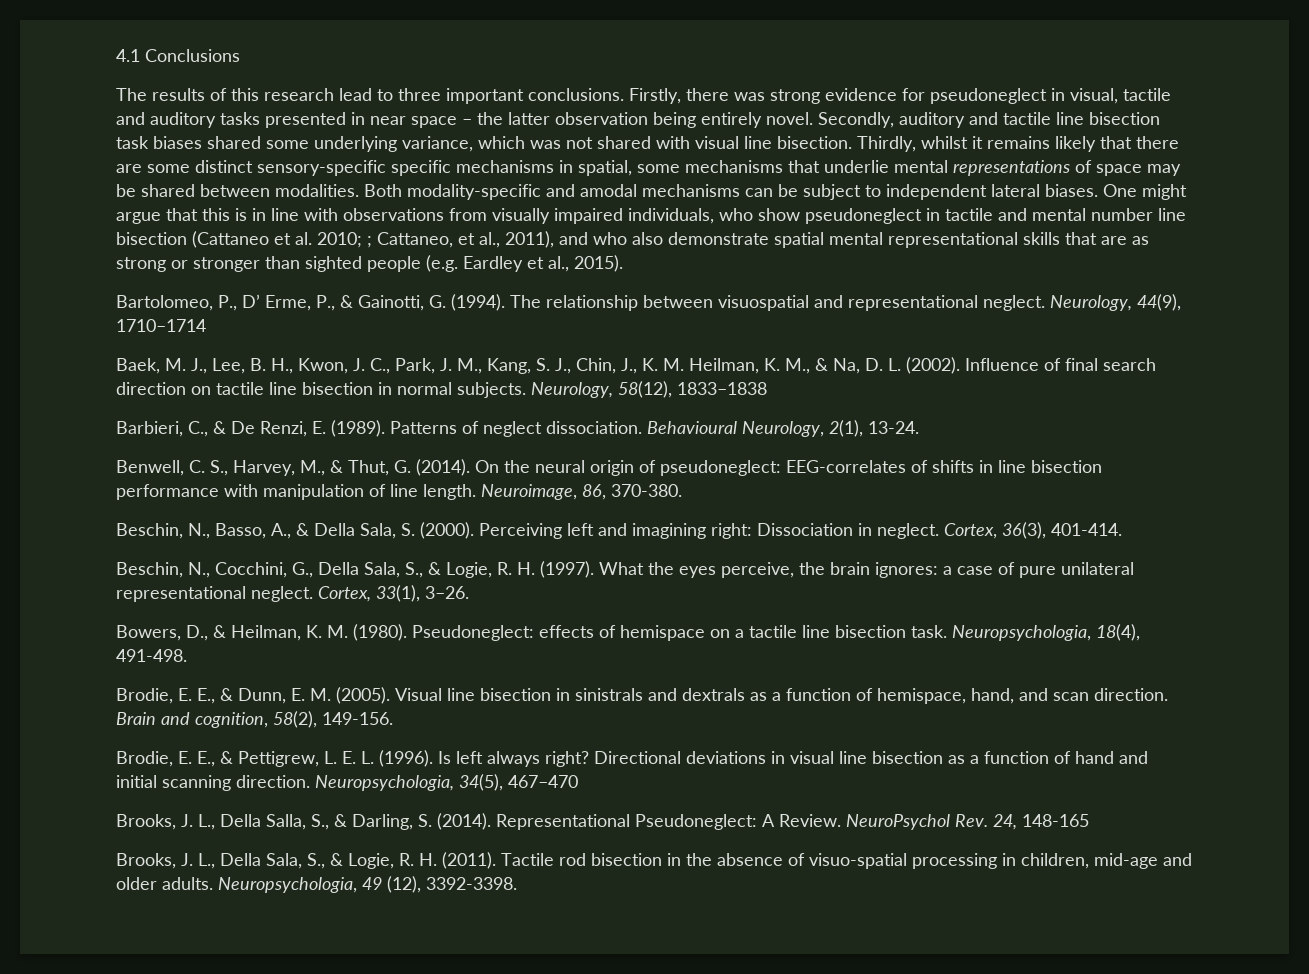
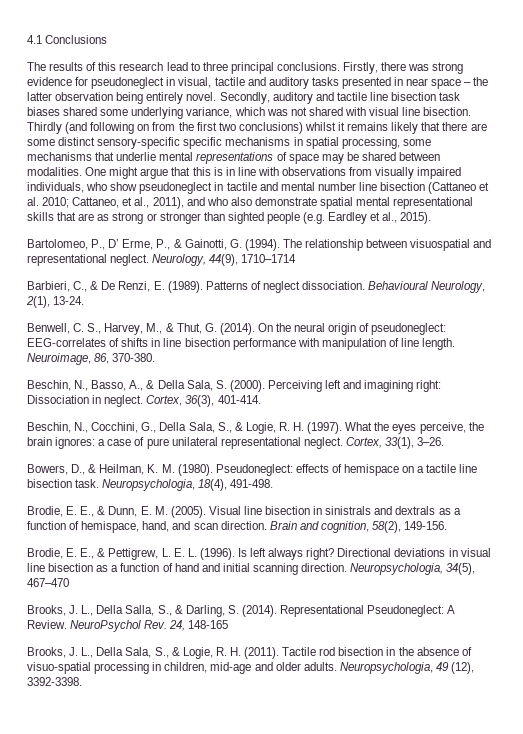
[446,88,524,104] important -> [230,62,274,74] principal
[857,136,916,152] Thirdly, -> [27,122,303,134] Thirdly (and following on from the first two conclusions)
[578,160,632,176] spatial, -> [305,137,400,149] spatial processing,
[364,184,1098,200] Both modality-specific and amodal mechanisms can be subject to independent lateral biases. -> (82, 171) none
[367,236,372,248] ; -> (70, 202) none
[116,357,1156,374] [116,381,767,398] // Baek, M. J., Lee, B. H., Kwon, J. C., Park, J. M., Kang, S. J., Chin, J., K. M. Heilman, K. M., & Na, D. L. (2002). Influence of final search direction on tactile line bisection in normal subjects. Neurology, 58(12), 1833–1838 -> (297, 258) none

